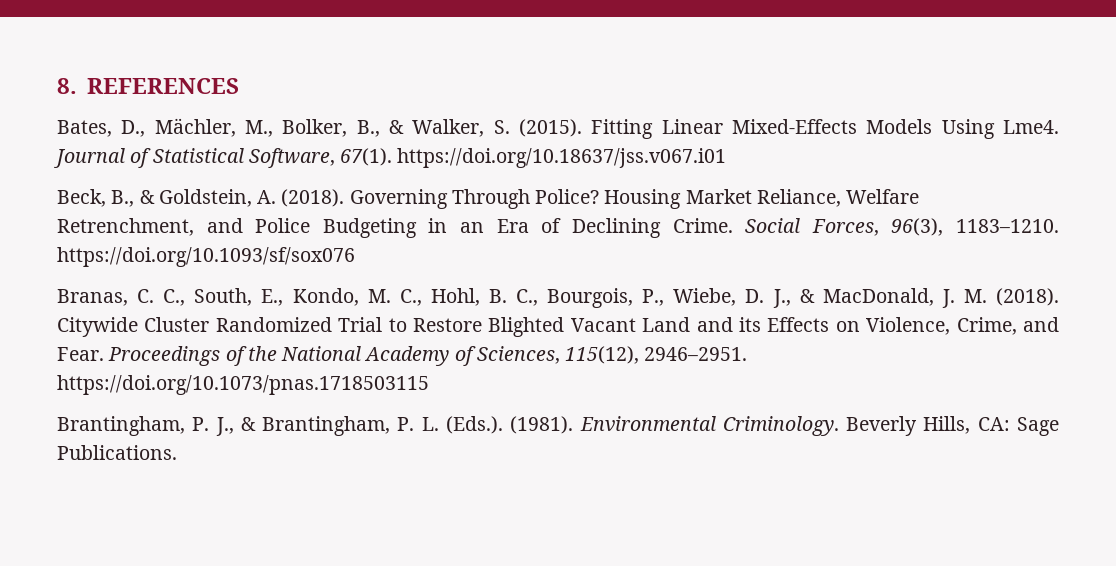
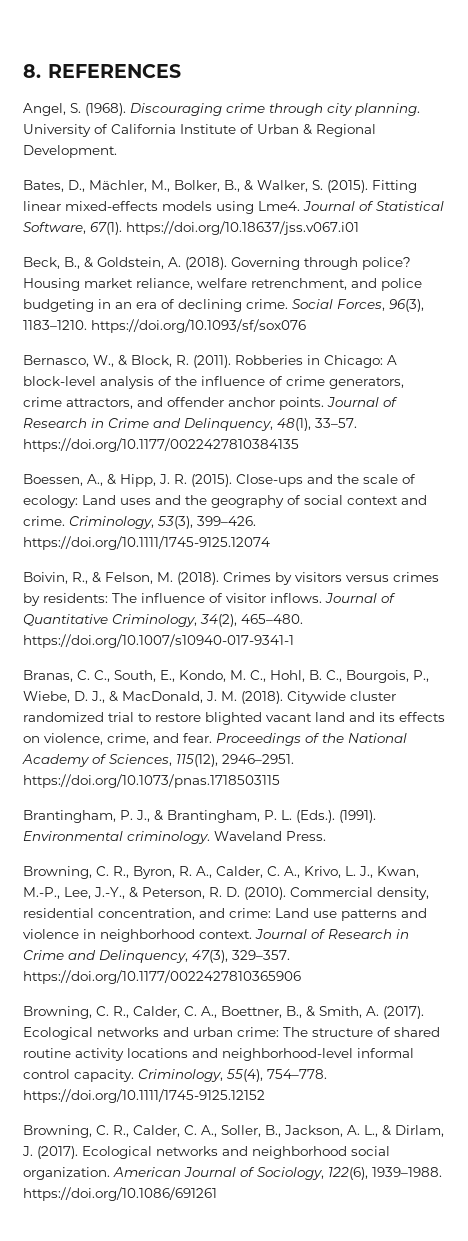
(240, 86) none -> [23,103,420,116] [23,124,376,137] [23,145,117,158] // Angel, S. (1968). Discouraging crime through city planning. University of California Institute of Urban & Regional Development.
[661,119,995,139] Linear Mixed-Effects Models Using -> [23,201,254,214] linear mixed-effects models using
[451,189,920,209] [57,218,733,238] Through Police? Housing Market Reliance, Welfare Retrenchment, and Police Budgeting in an Era of Declining Crime. -> [304,257,411,270] [23,278,422,291] [23,299,288,312] through police? Housing market reliance, welfare retrenchment, and police budgeting in an era of declining crime.
(355, 257) none -> [23,355,397,368] [23,376,404,389] [23,397,398,410] [23,418,357,431] [23,438,299,452] [23,474,416,487] [23,495,427,508] [23,516,256,529] [23,536,270,550] [23,572,439,585] [23,593,396,606] [23,614,303,627] [23,634,294,648] // Bernasco, W., & Block, R. (2011). Robberies in Chicago: A block-level analysis of the influence of crime generators, crime attractors, and offender anchor points. Journal of Research in Crime and Delinquency, 48(1), 33–57. https://doi.org/10.1177/0022427810384135 // Boessen, A., & Hipp, J. R. (2015). Close-ups and the scale of ecology: Land uses and the geography of social context and crime. Criminology, 53(3), 399–426. https://doi.org/10.1111/1745-9125.12074 // Boivin, R., & Felson, M. (2018). Crimes by visitors versus crimes by residents: The influence of visitor inflows. Journal of Quantitative Criminology, 34(2), 465–480. https://doi.org/10.1007/s10940-017-9341-1
[144,317,1059,337] [57,347,104,361] Cluster Randomized Trial to Restore Blighted Vacant Land and its Effects on Violence, Crime, and Fear. -> [350,691,396,701] [23,712,445,725] [23,733,212,745] cluster randomized trial to restore blighted vacant land and its effects on violence, crime, and fear.
[510,416,1060,436] [57,445,177,460] (1981). Environmental Criminology. Beverly Hills, CA: Sage Publications. -> [339,810,376,823] [23,831,326,844] [23,866,419,879] [23,887,429,900] [23,908,427,921] [23,929,409,942] [23,950,290,963] [23,970,301,984] [23,1006,424,1019] [23,1027,440,1040] [23,1048,414,1061] [23,1069,327,1082] [23,1089,265,1103] [23,1125,444,1138] [22,1146,390,1159] [23,1167,442,1180] [23,1187,217,1201] (1991). Environmental criminology. Waveland Press. // Browning, C. R., Byron, R. A., Calder, C. A., Krivo, L. J., Kwan, M.-P., Lee, J.-Y., & Peterson, R. D. (2010). Commercial density, residential concentration, and crime: Land use patterns and violence in neighborhood context. Journal of Research in Crime and Delinquency, 47(3), 329–357. https://doi.org/10.1177/0022427810365906 // Browning, C. R., Calder, C. A., Boettner, B., & Smith, A. (2017). Ecological networks and urban crime: The structure of shared routine activity locations and neighborhood-level informal control capacity. Criminology, 55(4), 754–778. https://doi.org/10.1111/1745-9125.12152 // Browning, C. R., Calder, C. A., Soller, B., Jackson, A. L., & Dirlam, J. (2017). Ecological networks and neighborhood social organization. American Journal of Sociology, 122(6), 1939–1988. https://doi.org/10.1086/691261

